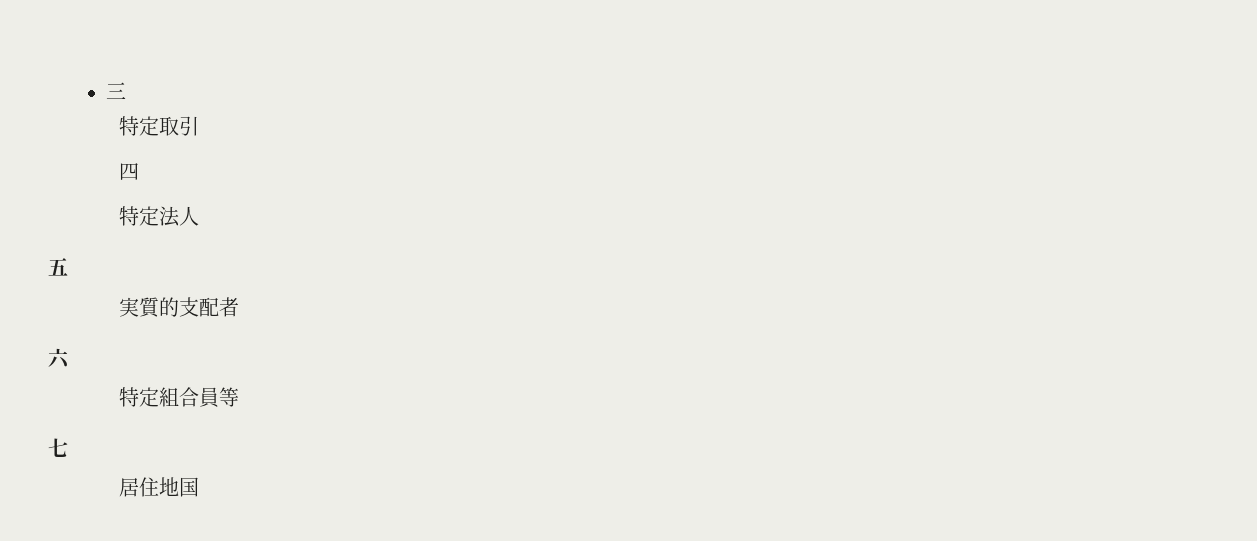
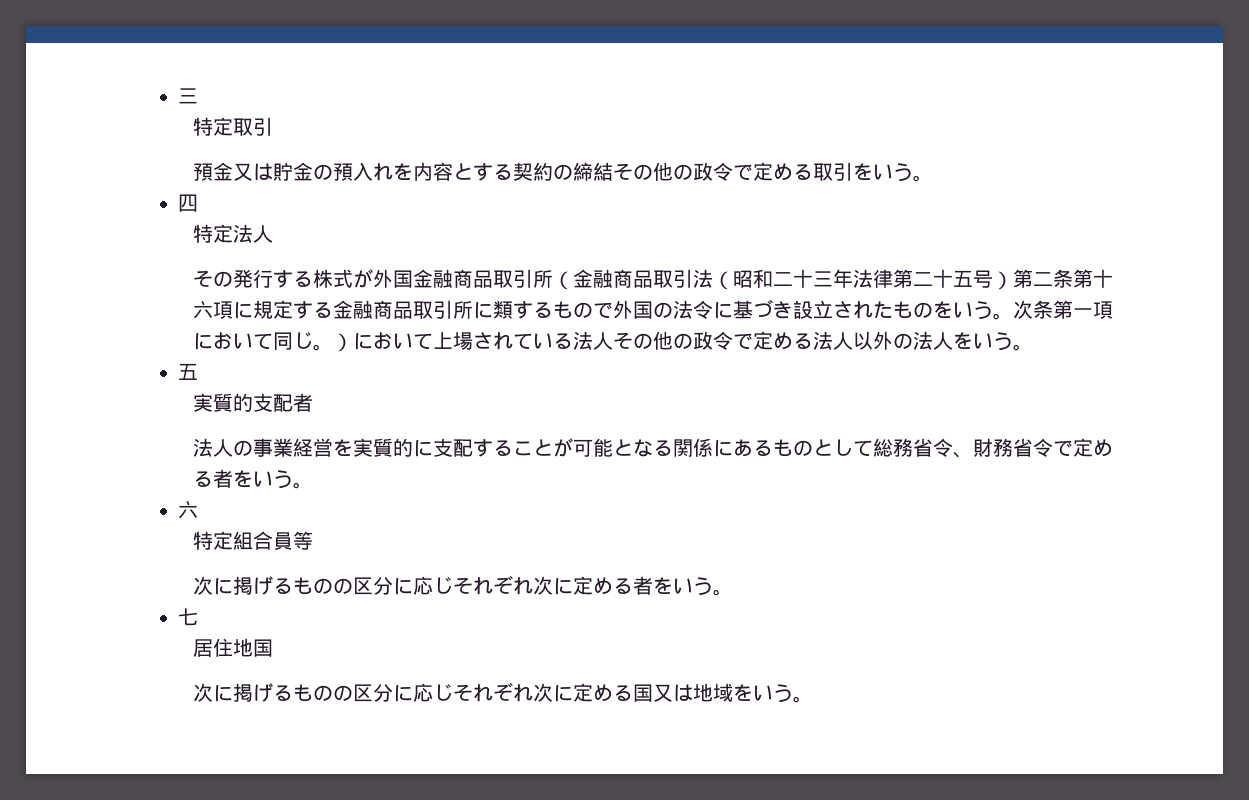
[119,163,140,180] [119,206,200,227] [48,258,68,276] [119,297,240,318] [48,348,70,369] [119,387,240,407] [48,438,68,457] [119,477,200,497] 四 // 特定法人 // 五 // 実質的支配者 // 六 // 特定組合員等 // 七 // 居住地国 -> [193,162,934,182] [178,194,199,212] [193,224,274,243] [193,269,1114,290] [193,299,1114,320] [193,331,1034,352] [178,363,199,380] [193,393,314,412] [193,438,1114,458] [193,469,314,489] [178,501,199,519] [193,531,314,550] [193,575,734,596] [178,608,199,626] [193,638,274,657] [193,682,814,703] 預金又は貯金の預入れを内容とする契約の締結その他の政令で定める取引をいう。 // 四 // 特定法人 // その発行する株式が外国金融商品取引所（金融商品取引法（昭和二十三年法律第二十五号）第二条第十六項に規定する金融商品取引所に類するもので外国の法令に基づき設立されたものをいう。次条第一項において同じ。）において上場されている法人その他の政令で定める法人以外の法人をいう。 // 五 // 実質的支配者 // 法人の事業経営を実質的に支配することが可能となる関係にあるものとして総務省令、財務省令で定める者をいう。 // 六 // 特定組合員等 // 次に掲げるものの区分に応じそれぞれ次に定める者をいう。 // 七 // 居住地国 // 次に掲げるものの区分に応じそれぞれ次に定める国又は地域をいう。

